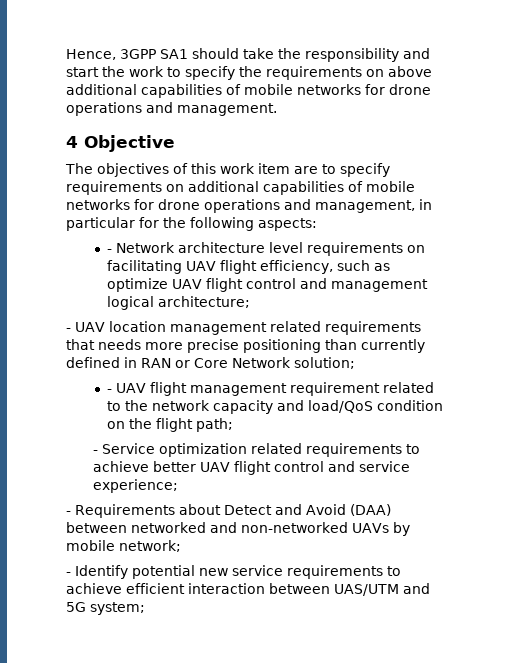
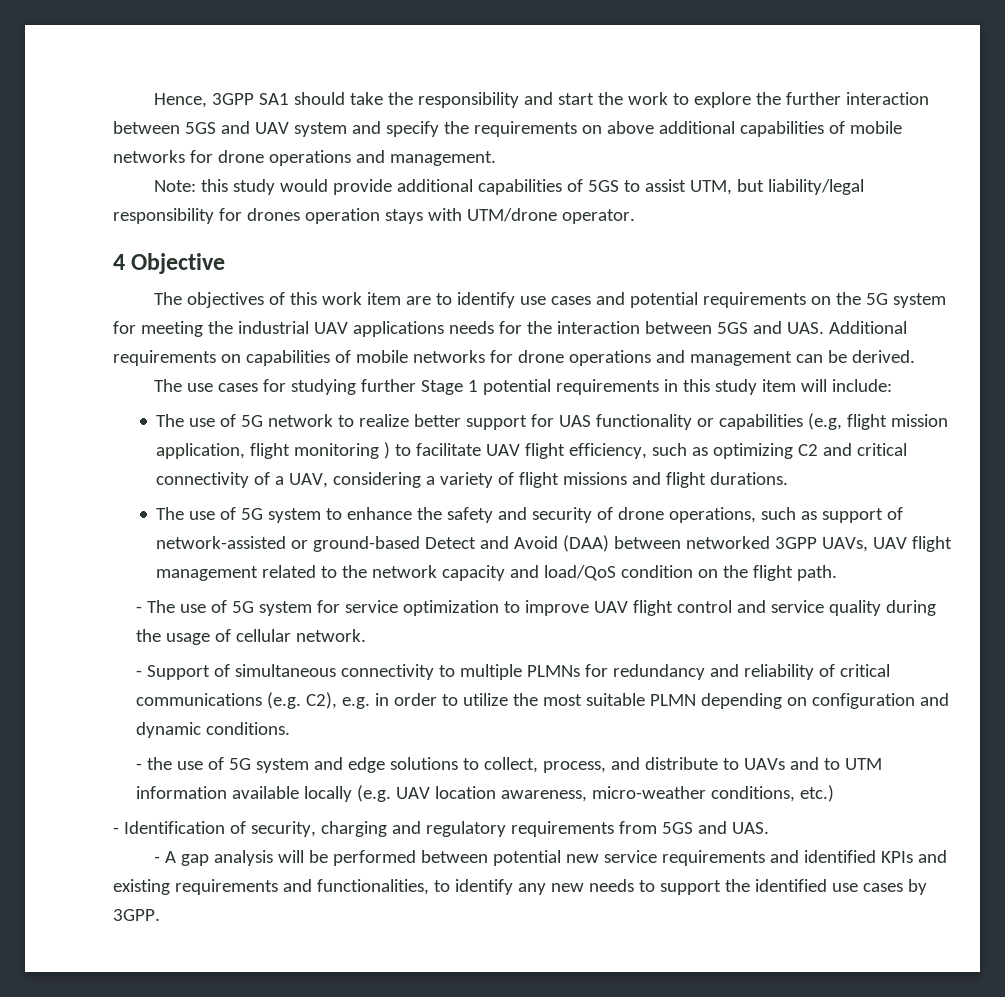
(181, 72) none -> [693,92,929,108] [113,121,381,137] explore the further interaction between 5GS and UAV system and
(277, 109) none -> [154,179,864,195] [113,208,635,224] // Note: this study would provide additional capabilities of 5GS to assist UTM, but liability/legal responsibility for drones operation stays with UTM/drone operator.
[340,163,390,177] [66,181,415,195] [66,199,432,213] [66,217,317,231] [107,242,426,256] [107,260,183,274] specify requirements on additional capabilities of mobile networks for drone operations and management, in particular for the following aspects: // - Network architecture level requirements on facilitating -> [456,292,946,308] [113,321,907,337] [113,350,915,366] [154,379,892,395] [156,413,949,430] [156,442,482,459] identify use cases and potential requirements on the 5G system for meeting the industrial UAV applications needs for the interaction between 5GS and UAS. Additional requirements on capabilities of mobile networks for drone operations and management can be derived. // The use cases for studying further Stage 1 potential requirements in this study item will include: // The use of 5G network to realize better support for UAS functionality or capabilities (e.g, flight mission application, flight monitoring ) to facilitate
[107,278,429,292] [107,296,251,310] [66,321,421,335] [66,339,425,353] [66,357,355,369] [107,389,113,393] optimize UAV flight control and management logical architecture; // - UAV location management related requirements that needs more precise positioning than currently defined in RAN or Core Network solution; // - -> [713,443,908,459] [156,472,789,488] [156,507,904,523] [156,535,869,552] optimizing C2 and critical connectivity of a UAV, considering a variety of flight missions and flight durations. // The use of 5G system to enhance the safety and security of drone operations, such as support of network-assisted or ground-based Detect and Avoid (DAA) between networked 3GPP UAVs,
[290,382,381,396] requirement -> (259, 573) none
[196,418,234,432] [92,443,420,457] [92,461,196,472] path; // - Service optimization related requirements to achieve better -> [797,565,838,581] [135,600,589,616] path. // - The use of 5G system for service optimization to improve
[92,479,178,493] [66,504,391,518] [66,522,410,536] [66,540,181,552] [66,565,401,579] [66,583,430,596] [66,602,145,615] experience; // - Requirements about Detect and Avoid (DAA) between networked and non-networked UAVs by mobile network; // - Identify potential new service requirements to achieve efficient interaction between UAS/UTM and 5G system; -> [828,600,936,616] [135,629,366,645] [135,664,890,680] [135,692,949,709] [135,722,290,738] [135,757,882,773] [135,785,834,802] [113,821,769,837] [154,850,947,866] [113,879,927,895] [113,909,160,921] quality during the usage of cellular network. // - Support of simultaneous connectivity to multiple PLMNs for redundancy and reliability of critical communications (e.g. C2), e.g. in order to utilize the most suitable PLMN depending on configuration and dynamic conditions. // - the use of 5G system and edge solutions to collect, process, and distribute to UAVs and to UTM information available locally (e.g. UAV location awareness, micro-weather conditions, etc.) // - Identification of security, charging and regulatory requirements from 5GS and UAS. // - A gap analysis will be performed between potential new service requirements and identified KPIs and existing requirements and functionalities, to identify any new needs to support the identified use cases by 3GPP.

